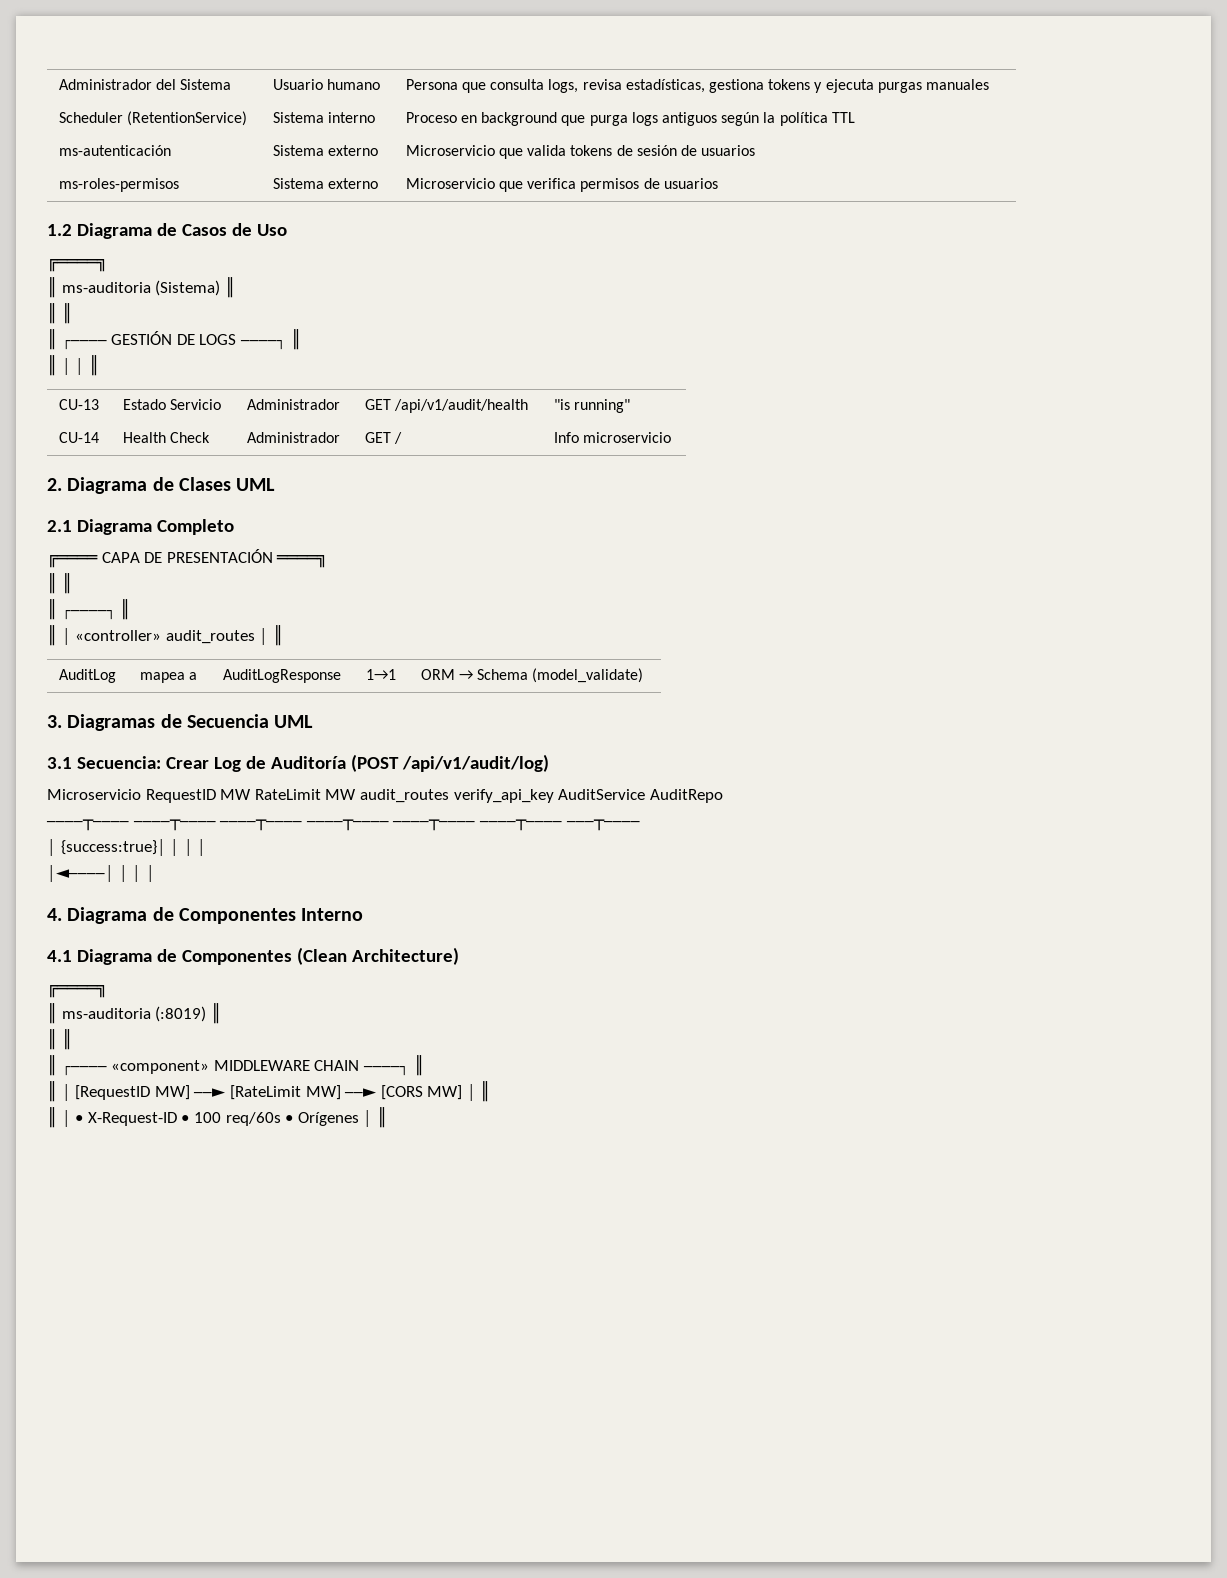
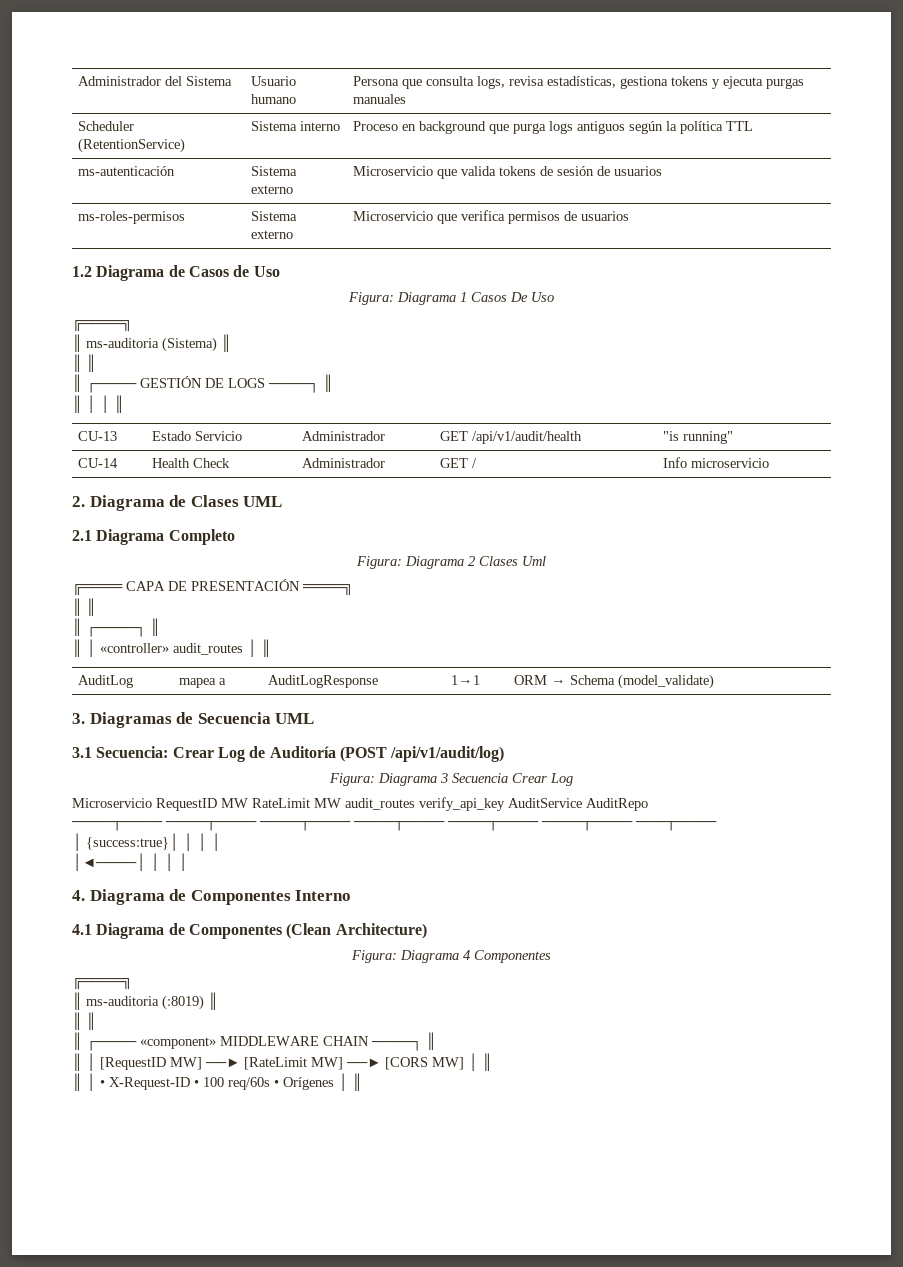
(287, 230) none -> [348,292,554,305] // Figura: Diagrama 1 Casos De Uso
(234, 527) none -> [356,556,546,569] // Figura: Diagrama 2 Clases Uml
(549, 763) none -> [329,773,573,786] // Figura: Diagrama 3 Secuencia Crear Log
(459, 956) none -> [351,950,551,963] // Figura: Diagrama 4 Componentes

